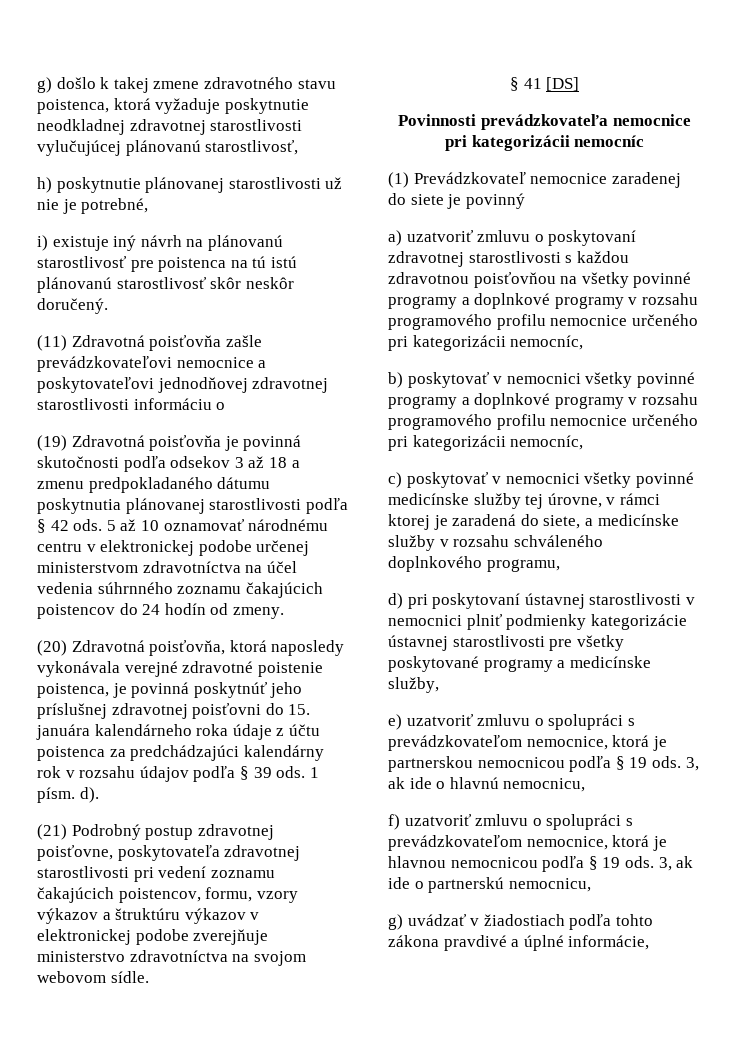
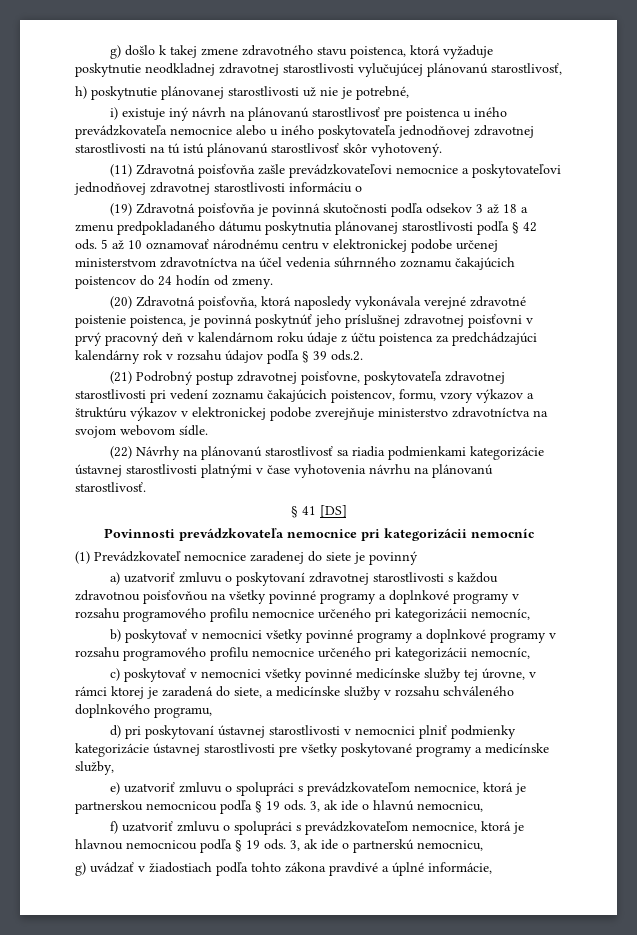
(227, 264) none -> [463,107,508,118] [75,125,534,139] [75,143,146,153] u iného prevádzkovateľa nemocnice alebo u iného poskytovateľa jednodňovej zdravotnej starostlivosti
[245,277,294,289] [37,298,108,314] neskôr doručený. -> [371,143,442,157] vyhotovený.
[265,703,311,715] [36,724,229,740] do 15. januára kalendárneho roka -> [526,318,533,324] [75,332,304,346] v prvý pracovný deň v kalendárnom roku
[276,766,319,778] [37,787,99,803] ods. 1 písm. d). -> [331,350,363,361] ods.2.
(149, 977) none -> [110,446,545,460] [75,464,493,478] [75,482,146,492] // (22) Návrhy na plánovanú starostlivosť sa riadia podmienkami kategorizácie ústavnej starostlivosti platnými v čase vyhotovenia návrhu na plánovanú starostlivosť.

